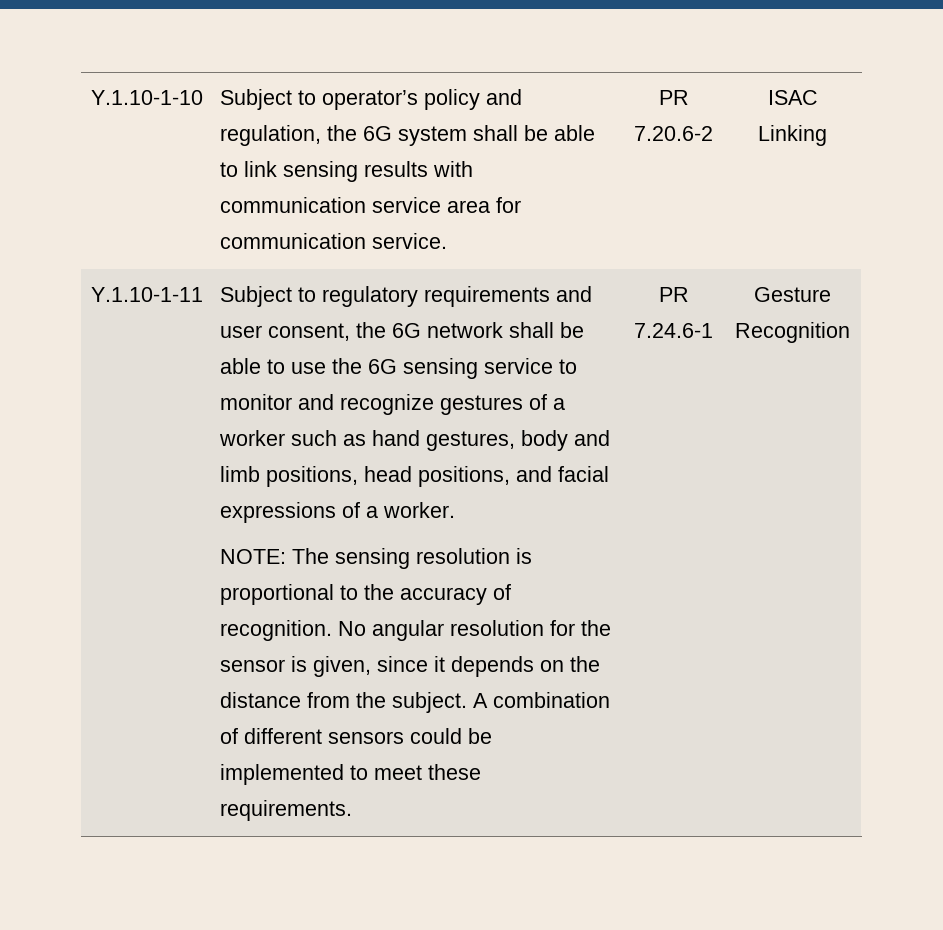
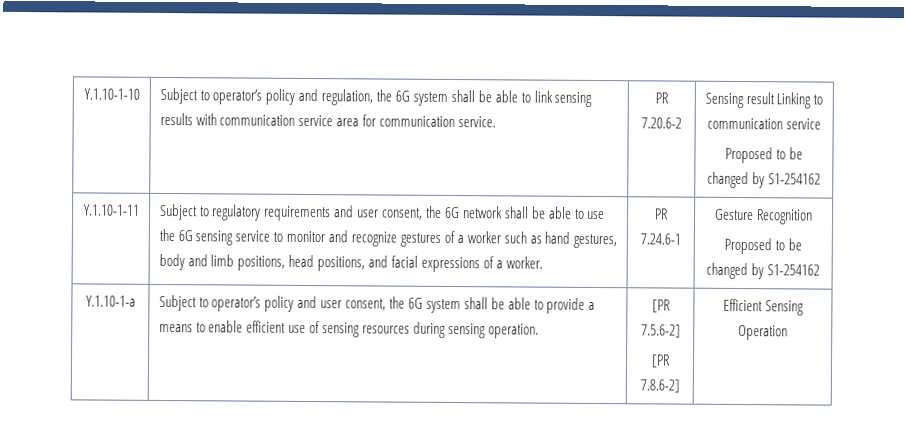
[767,90,818,105] ISAC -> [704,92,775,109] Sensing result
(827, 135) none -> [813,94,824,105] [707,117,821,130] [725,146,803,164] [707,171,821,189] to communication service // Proposed to be changed by S1-254162
[219,548,532,569] [219,584,511,605] [219,620,611,641] [219,656,600,677] [219,692,610,713] [219,728,492,744] [219,764,481,785] [219,800,352,821] [658,287,689,302] [634,323,713,338] [754,287,831,302] [735,322,850,343] // NOTE: The sensing resolution is proportional to the accuracy of recognition. No angular resolution for the sensor is given, since it depends on the distance from the subject. A combination of different sensors could be implemented to meet these requirements. | PR 7.24.6-1 | Gesture Recognition -> [655,208,669,220] [640,233,681,245] [715,208,813,225] [724,237,802,255] [706,262,820,280] [85,295,136,307] [158,294,596,314] [158,320,539,339] [651,299,671,313] [640,324,681,338] [650,354,671,368] [639,379,680,393] [723,298,804,316] [738,324,788,341] | PR 7.24.6-1 | Gesture Recognition // Proposed to be changed by S1-254162 // Y.1.10-1-a | Subject to operator’s policy and user consent, the 6G system shall be able to provide a means to enable efficient use of sensing resources during sensing operation. | [PR 7.5.6-2] // [PR 7.8.6-2] | Efficient Sensing Operation

